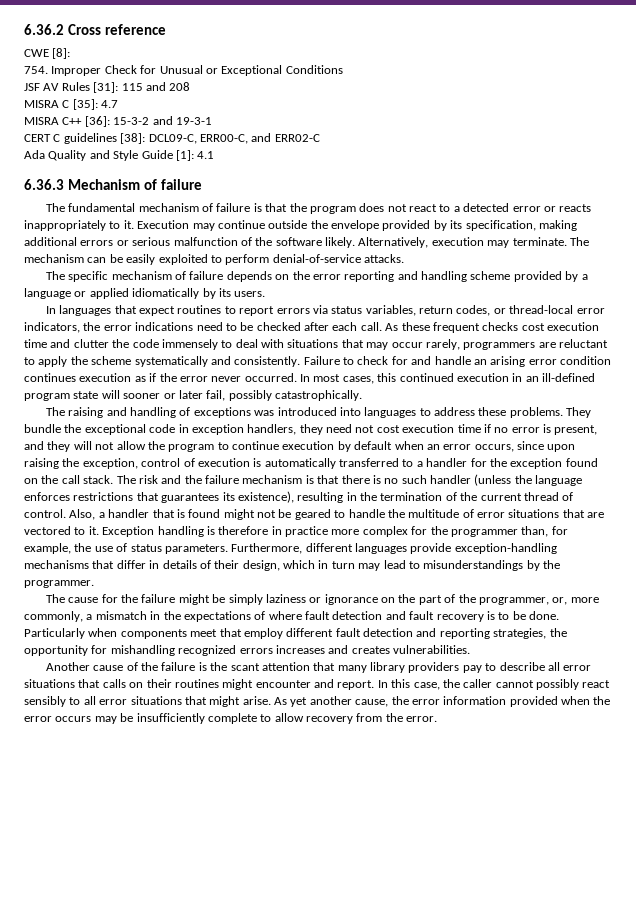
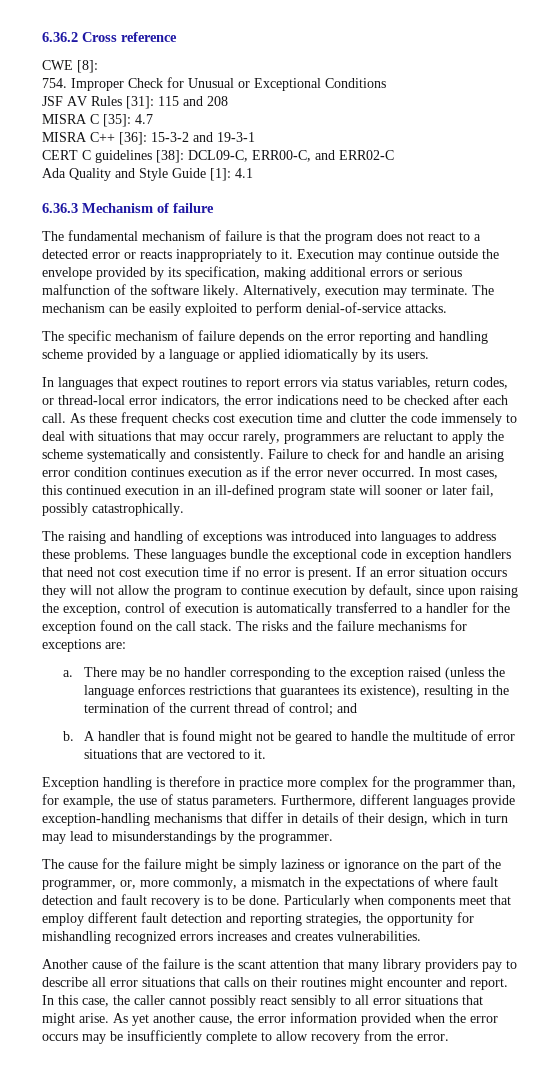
[566,407,592,418] They -> [134,549,226,562] These languages
[247,424,323,435] handlers, they -> [464,549,511,559] [42,567,63,577] handlers that
[554,425,598,435] [24,441,44,450] present, and -> [308,566,507,580] present. If an error situation occurs
[354,441,514,452] default when an error occurs, -> [369,584,412,597] default,
[138,475,158,484] risk -> [262,621,288,631] risks
[242,475,471,484] mechanism is that there is no such handler -> [378,620,467,631] [42,639,126,652] [63,667,442,680] mechanisms for exceptions are: // a. There may be no handler corresponding to the exception raised
[24,509,105,520] control. Also, a -> [289,703,358,716] [63,731,96,741] control; and // b. A
(99, 530) none -> (267, 754) //

